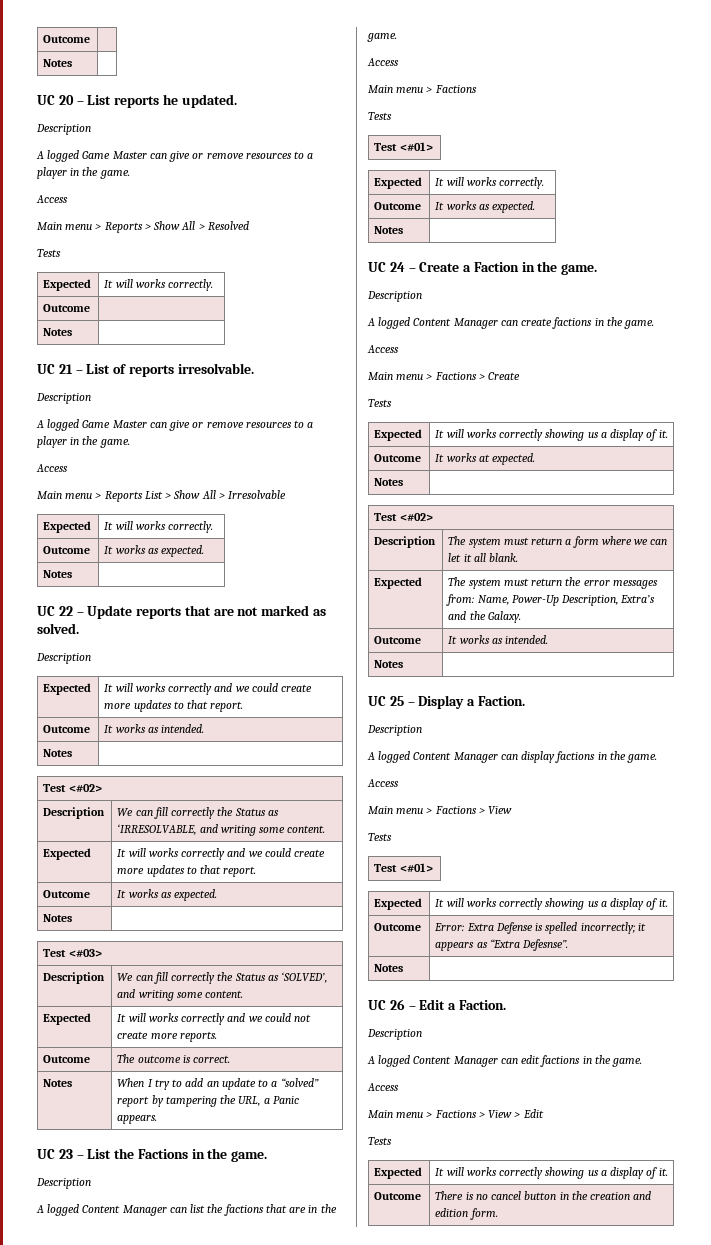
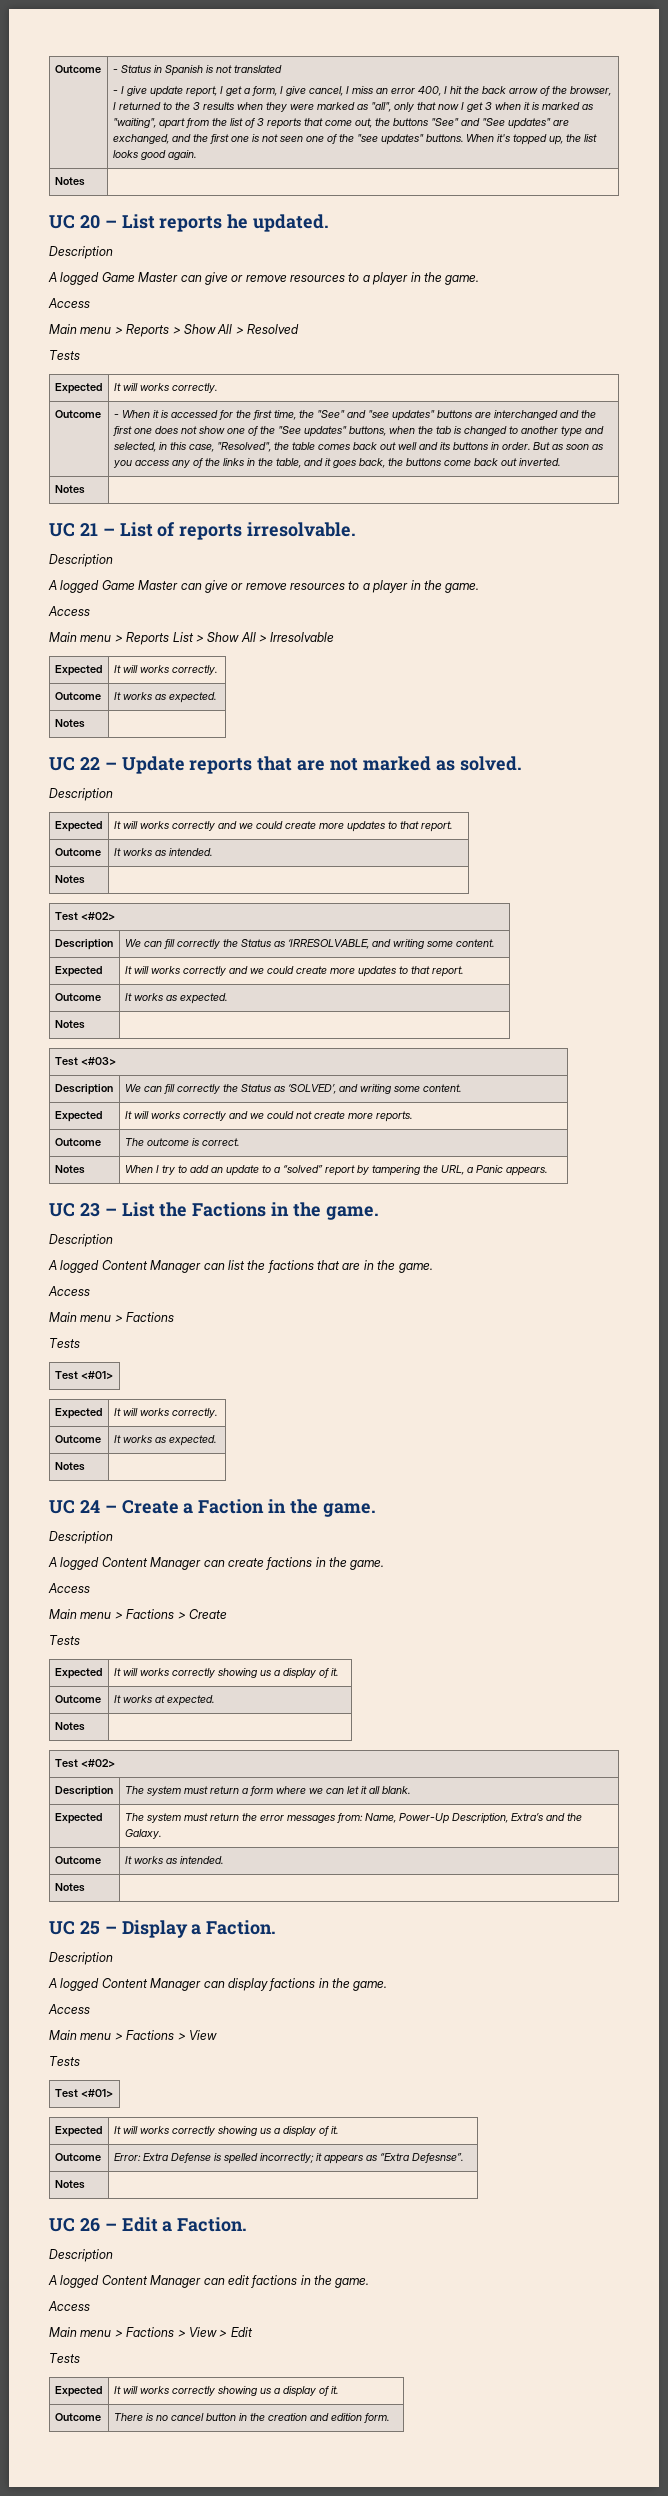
[43,35,91,43] Outcome | -> [54,65,101,73] [112,65,282,76] [112,86,611,97] [112,102,593,112] [112,118,569,129] [112,134,597,145] [112,150,196,160] Outcome | - Status in Spanish is not translated // - I give update report, I get a form, I give cancel, I miss an error 400, I hit the back arrow of the browser, I returned to the 3 results when they were marked as "all", only that now I get 3 when it is marked as "waiting", apart from the list of 3 reports that come out, the buttons "See" and "See updates" are exchanged, and the first one is not seen one of the "see updates" buttons. When it's topped up, the list looks good again.
(91, 308) none -> [113,410,596,421] [112,426,604,437] [113,442,603,452] [112,458,560,468] - When it is accessed for the first time, the "See" and "see updates" buttons are interchanged and the first one does not show one of the "See updates" buttons, when the tab is changed to another type and selected, in this case, "Resolved", the table comes back out well and its buttons in order. But as soon as you access any of the links in the table, and it goes back, the buttons come back out inverted.

